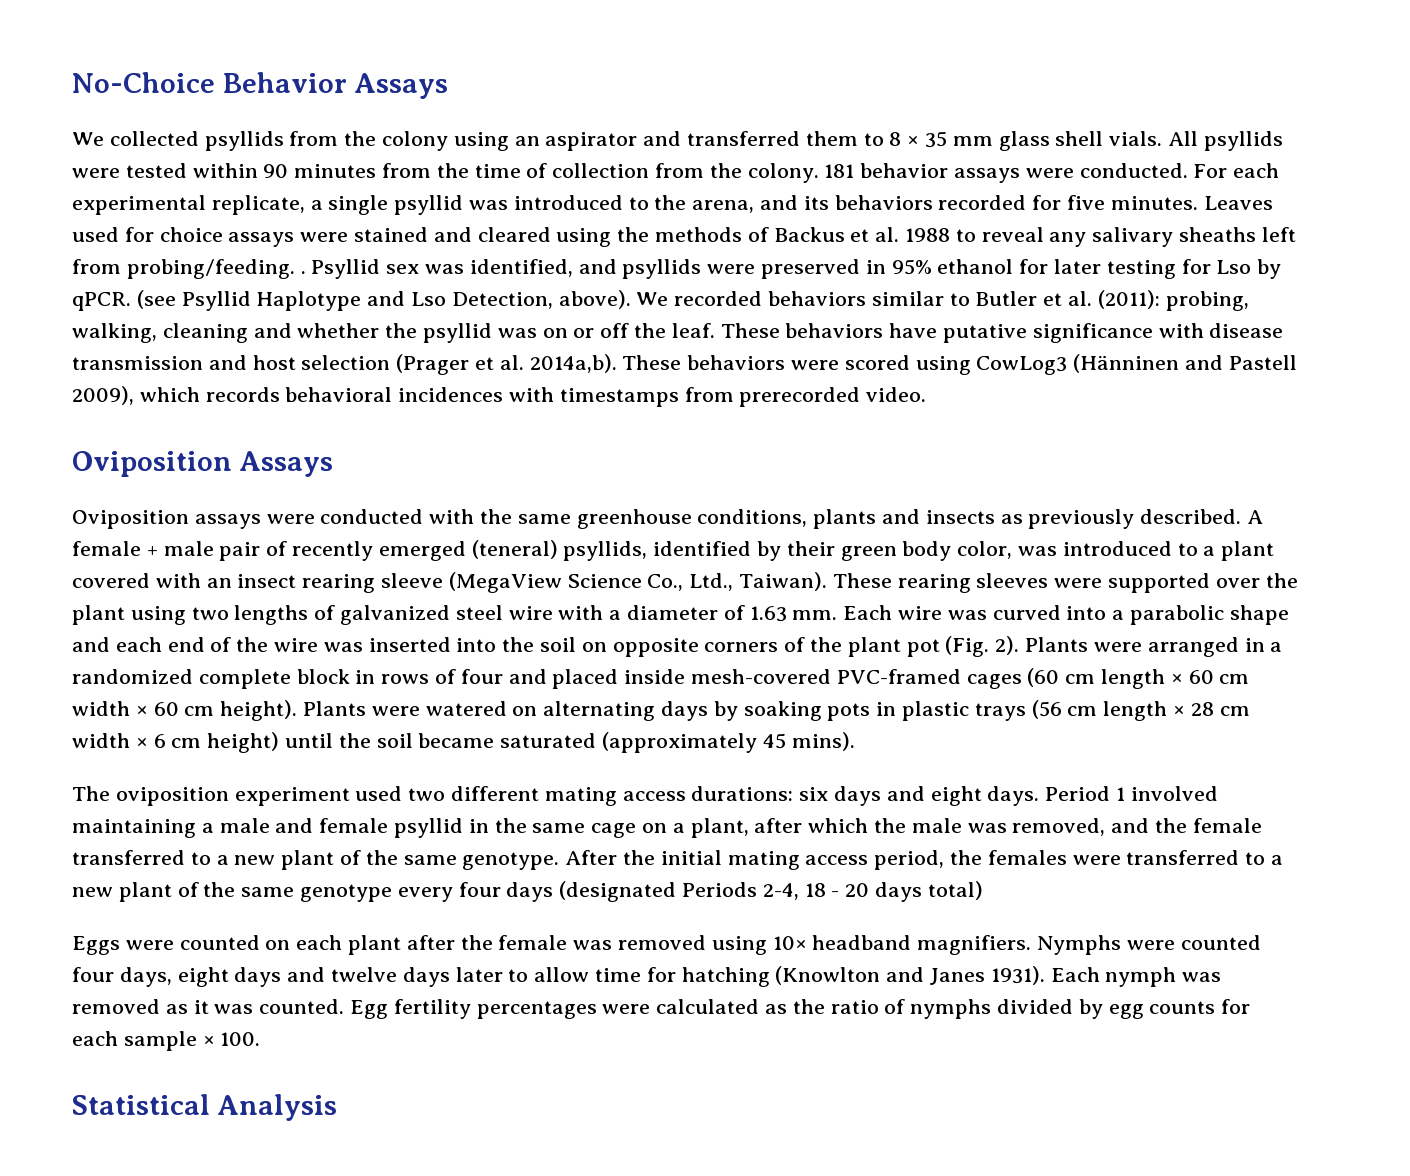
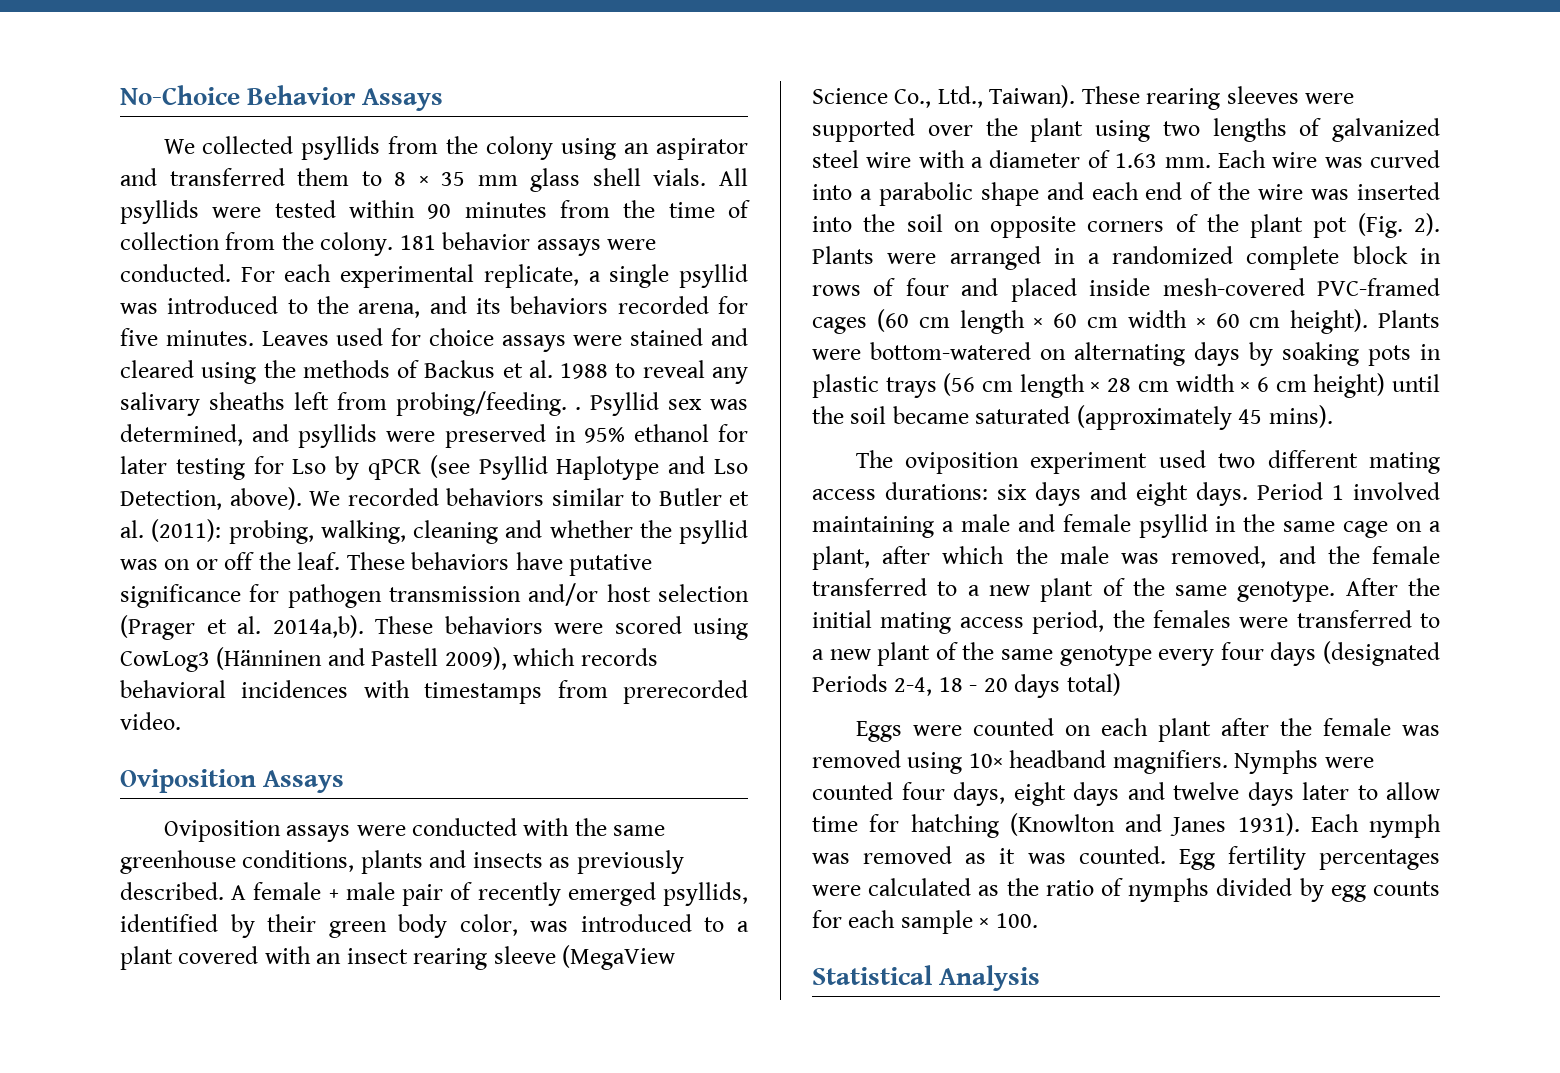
[469,259,573,277] identified, -> [120,424,243,446] determined,
[72,292,131,311] qPCR. -> [367,459,421,480] qPCR
[1158,323,1284,338] [72,355,247,370] with disease transmission and -> [249,583,599,608] for pathogen transmission and/or
[471,540,558,559] (teneral) -> (656, 894) none
[425,701,507,716] watered -> [870,342,1031,360] bottom-watered

